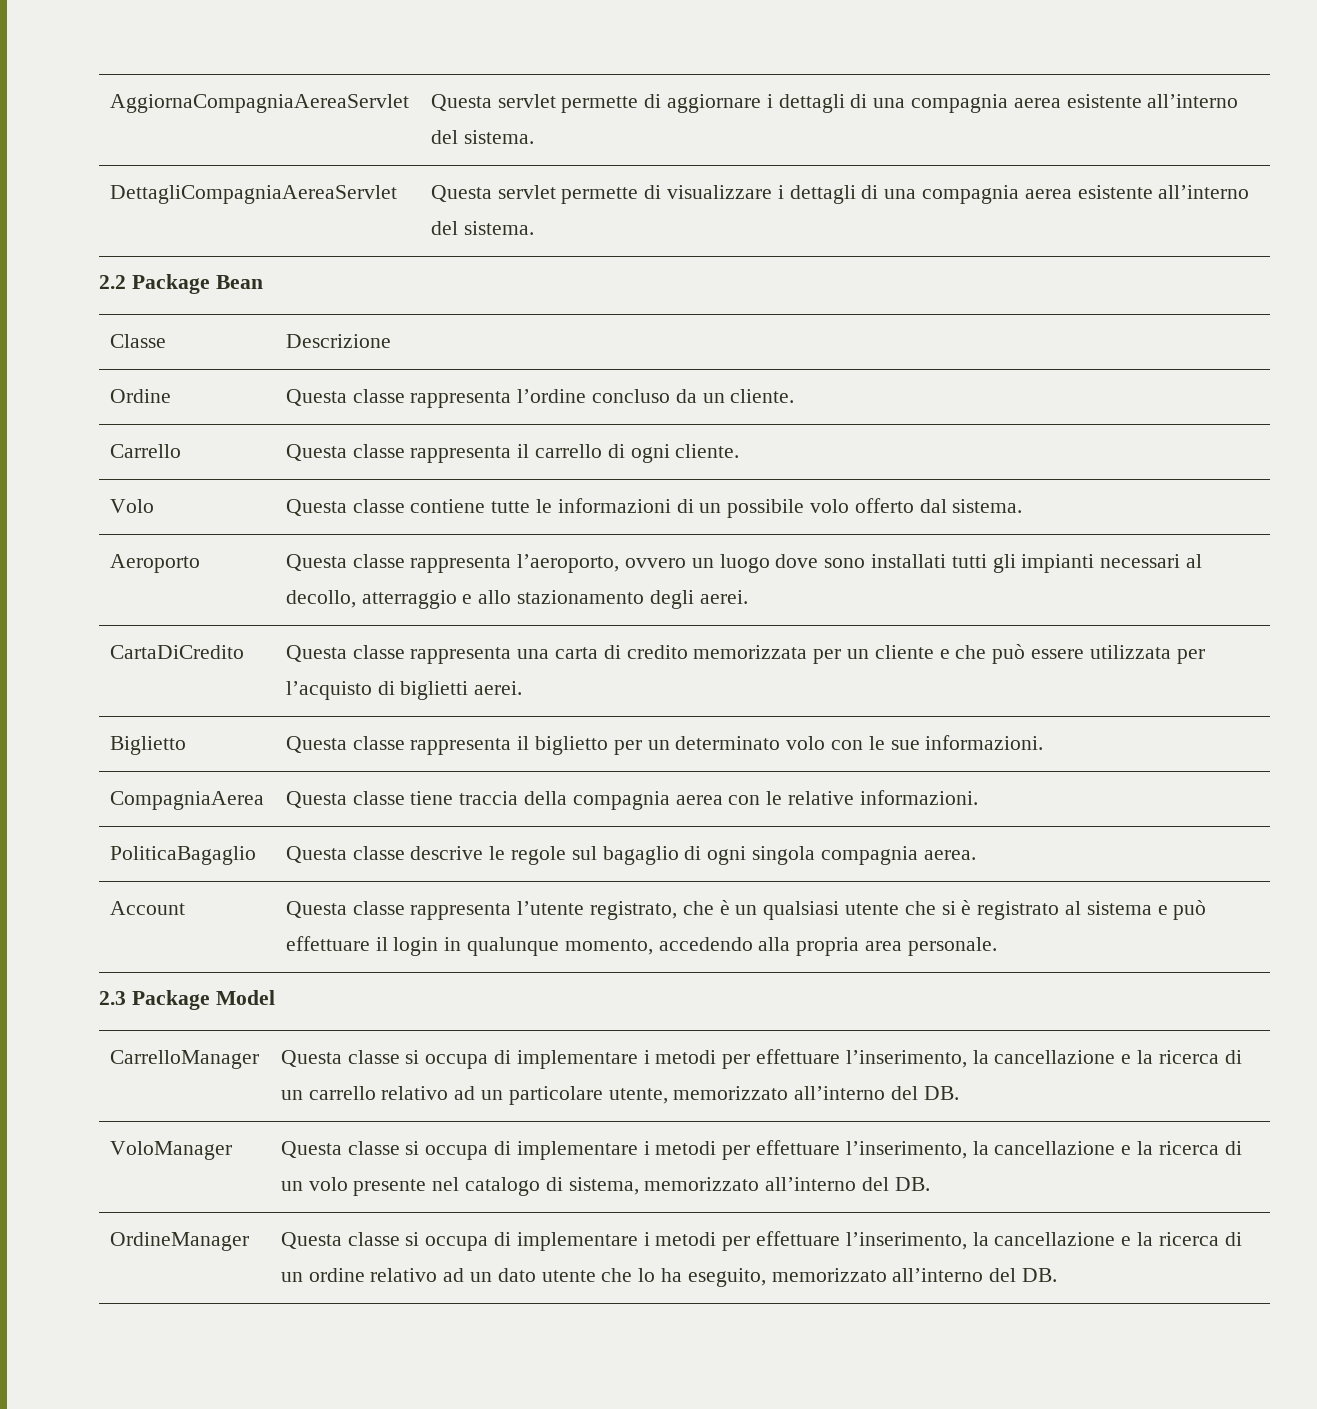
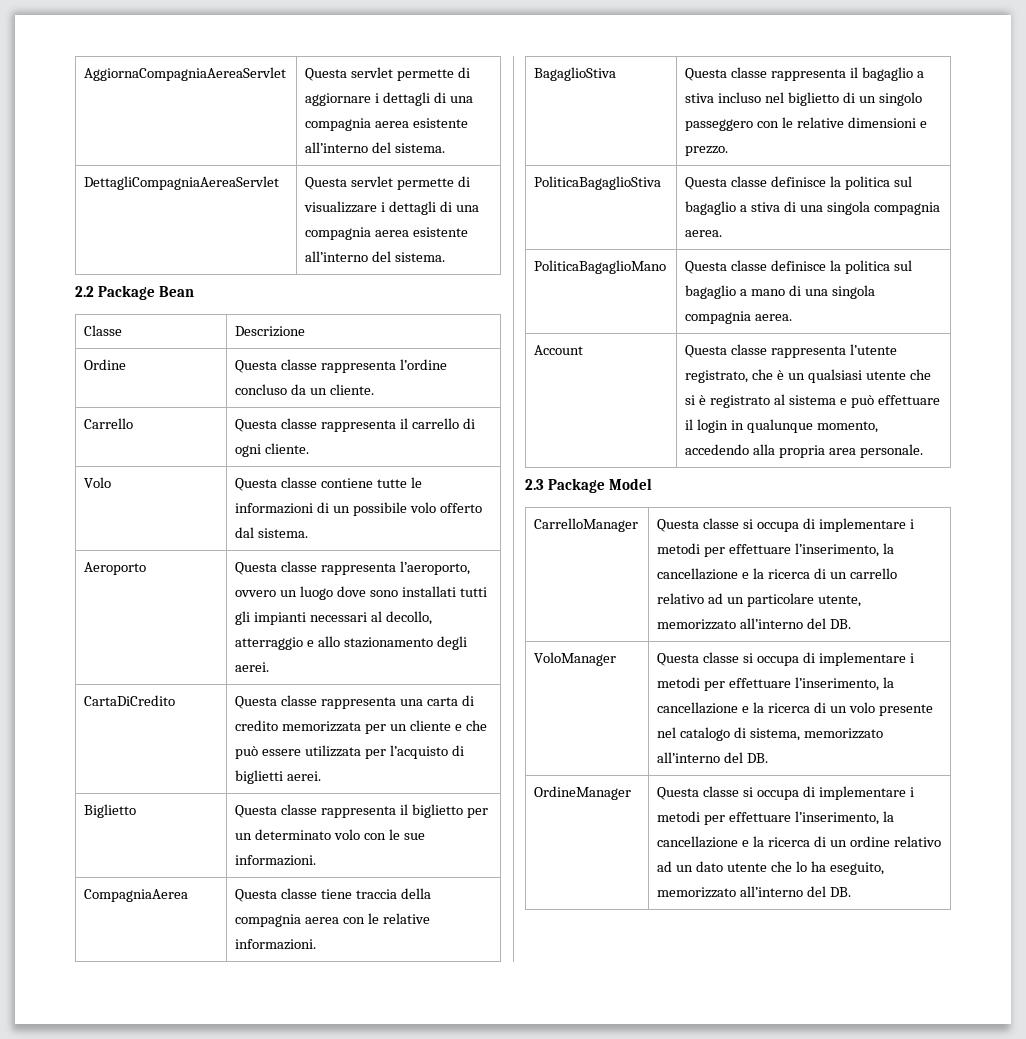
[109,846,256,865] [285,846,747,865] PoliticaBagaglio | Questa classe descrive le regole sul bagaglio di ogni -> [534,67,617,81] [685,67,924,81] [685,92,922,106] [685,117,927,131] [685,146,729,156] [534,176,662,190] [685,176,912,190] [685,201,940,215] [685,230,723,237] [534,260,667,274] [685,260,912,274] [685,285,828,299] BagaglioStiva | Questa classe rappresenta il bagaglio a stiva incluso nel biglietto di un singolo passeggero con le relative dimensioni e prezzo. // PoliticaBagaglioStiva | Questa classe definisce la politica sul bagaglio a stiva di una singola compagnia aerea. // PoliticaBagaglioMano | Questa classe definisce la politica sul bagaglio a mano di una

